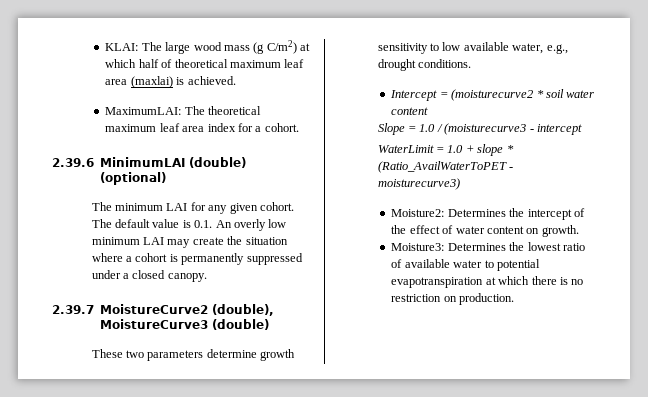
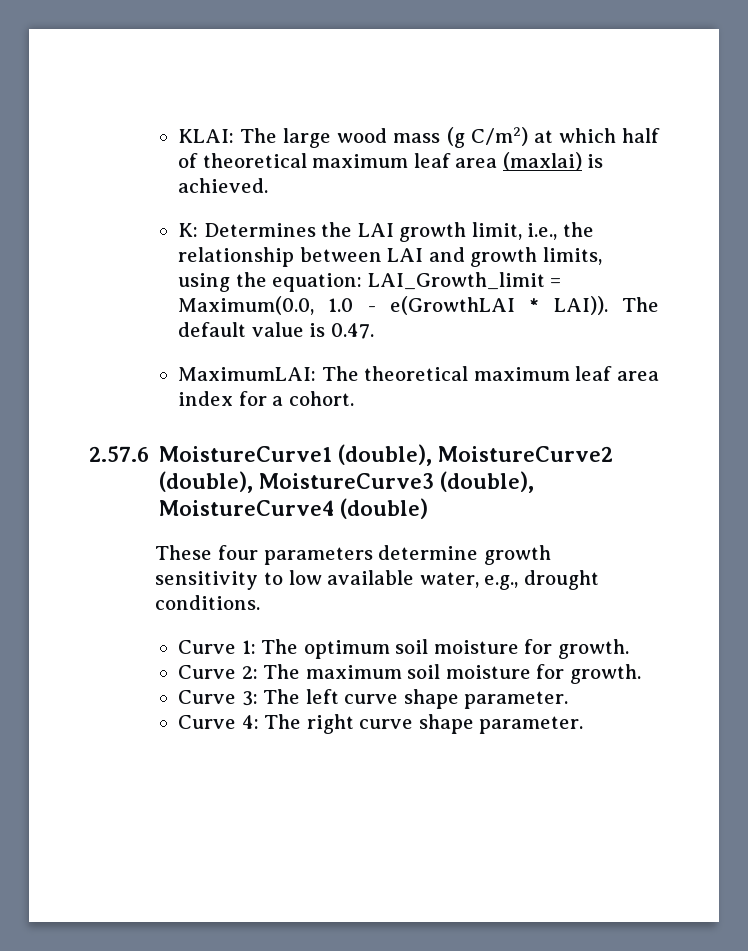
(236, 80) none -> [178,222,594,242] [178,247,602,267] [178,272,562,292] [178,296,659,315] [178,322,374,339] // K: Determines the LAI growth limit, i.e., the relationship between LAI and growth limits, using the equation: LAI_Growth_limit = Maximum(0.0, 1.0 - e(GrowthLAI * LAI)). The default value is 0.47.
[52,157,247,168] [100,172,167,185] [91,202,294,214] [91,219,287,231] [91,236,288,248] [91,253,303,265] [91,270,207,282] [52,305,94,314] 2.39.6 MinimumLAI (double) (optional) // The minimum LAI for any given cohort. The default value is 0.1. An overly low minimum LAI may create the situation where a cohort is permanently suppressed under a closed canopy. // 2.39.7 -> [89,444,433,466] 2.57.6 MoistureCurve1 (double),
(209, 324) none -> [440,471,535,493] [159,500,335,516] (double), MoistureCurve4
[126,350,145,358] two -> [217,545,258,560] four
[390,89,595,101] [391,107,429,115] [377,123,582,135] [377,144,514,156] [377,161,514,173] [377,178,460,190] [391,208,585,220] [391,225,579,237] [391,242,585,251] [391,259,540,271] [391,276,584,288] [391,293,515,305] Intercept = (moisturecurve2 * soil water content // Slope = 1.0 / (moisturecurve3 - intercept // WaterLimit = 1.0 + slope * (Ratio_AvailWaterToPET - moisturecurve3) // Moisture2: Determines the intercept of the effect of water content on growth. // Moisture3: Determines the lowest ratio of available water to potential evapotranspiration at which there is no restriction on production. -> [178,639,629,659] [178,664,641,684] [178,689,569,709] [178,714,584,734] Curve 1: The optimum soil moisture for growth. // Curve 2: The maximum soil moisture for growth. // Curve 3: The left curve shape parameter. // Curve 4: The right curve shape parameter.

